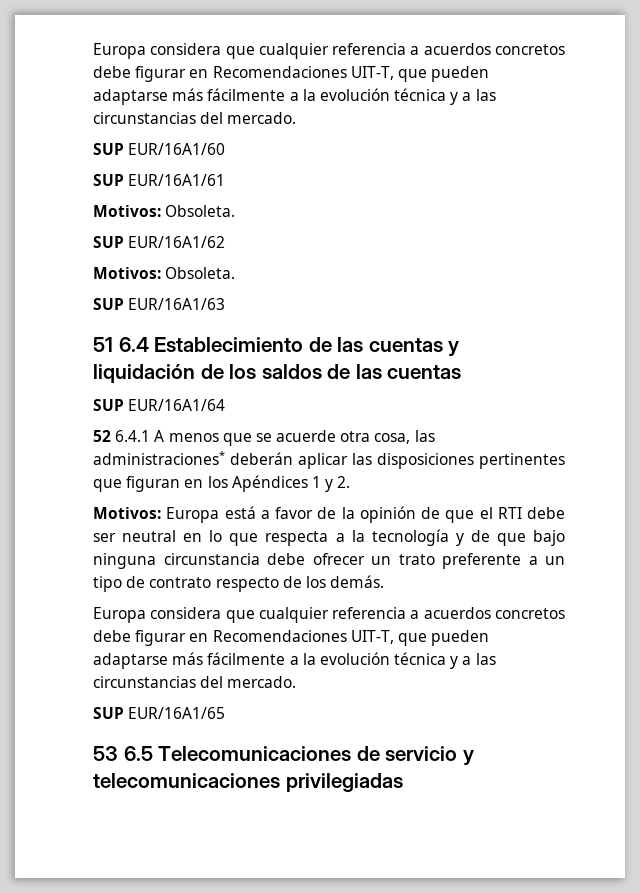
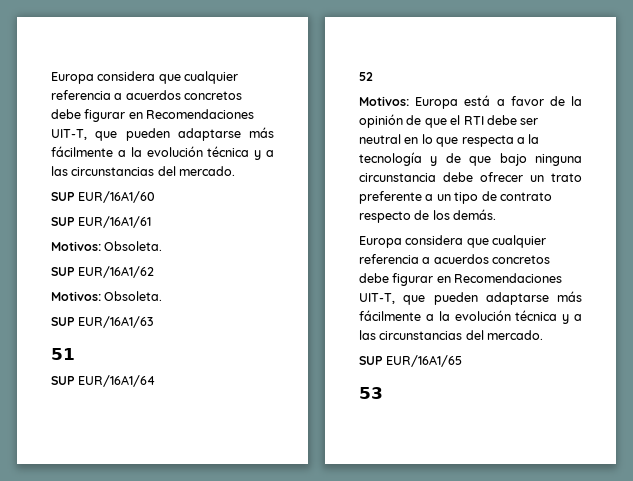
[118,337,460,357] [93,364,462,383] [93,399,226,411] [93,430,435,446] [93,451,565,469] [93,475,351,492] 6.4 Establecimiento de las cuentas y liquidación de los saldos de las cuentas // SUP EUR/16A1/64 // 52 6.4.1 A menos que se acuerde otra cosa, las administraciones* deberán aplicar las disposiciones pertinentes que figuran en los Apéndices 1 y 2. -> [51,375,156,387] [359,72,373,81] // SUP EUR/16A1/64 // 52
[123,746,474,766] [93,773,403,792] 6.5 Telecomunicaciones de servicio y telecomunicaciones privilegiadas -> (383, 393) none

